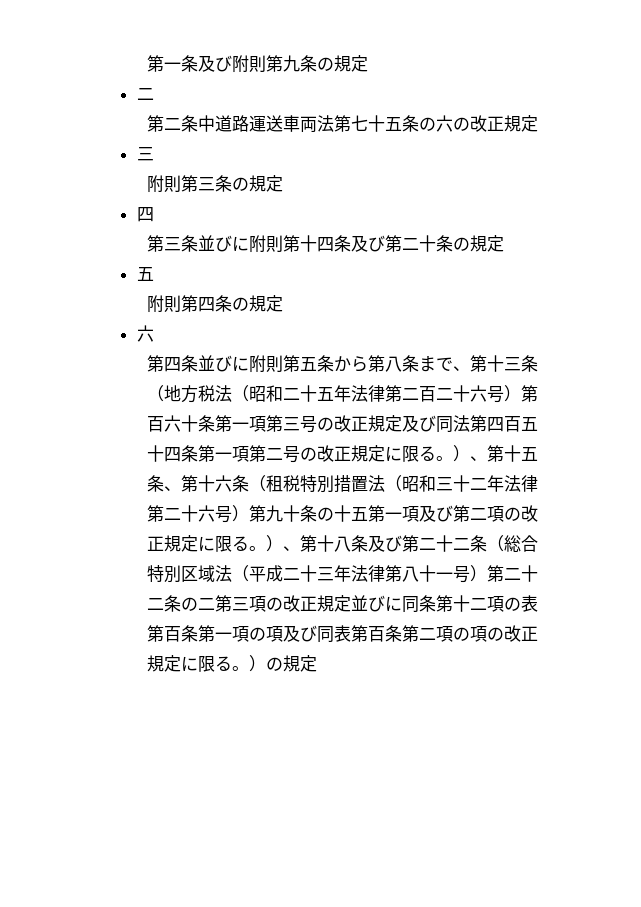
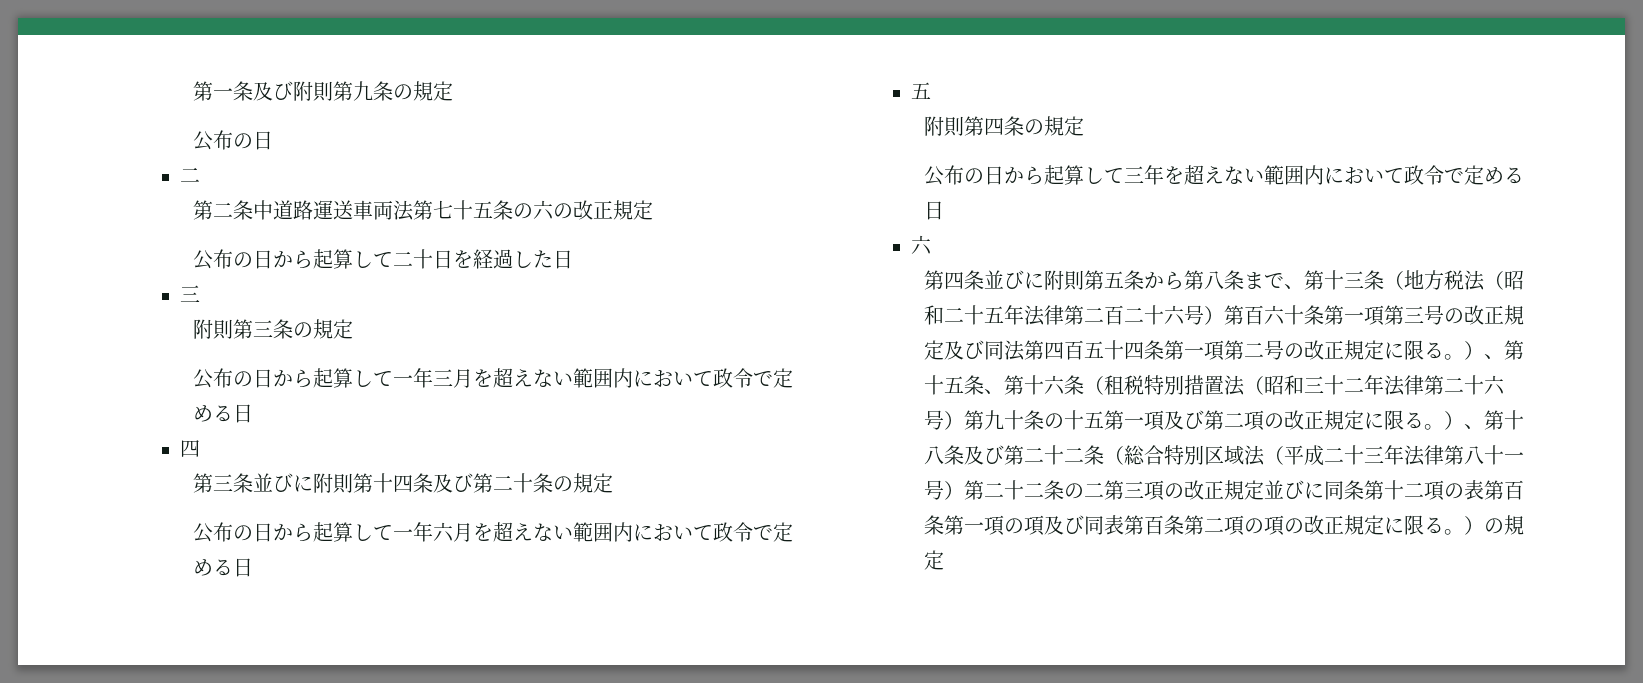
(368, 63) none -> [192,130,273,151] // 公布の日
(538, 123) none -> [192,249,573,270] // 公布の日から起算して二十日を経過した日
(283, 183) none -> [192,368,793,389] [192,404,253,423] // 公布の日から起算して一年三月を超えない範囲内において政令で定める日
(504, 243) none -> [192,522,793,543] [192,558,253,577] // 公布の日から起算して一年六月を超えない範囲内において政令で定める日
(283, 303) none -> [923,165,1524,186] [923,201,944,220] // 公布の日から起算して三年を超えない範囲内において政令で定める日

